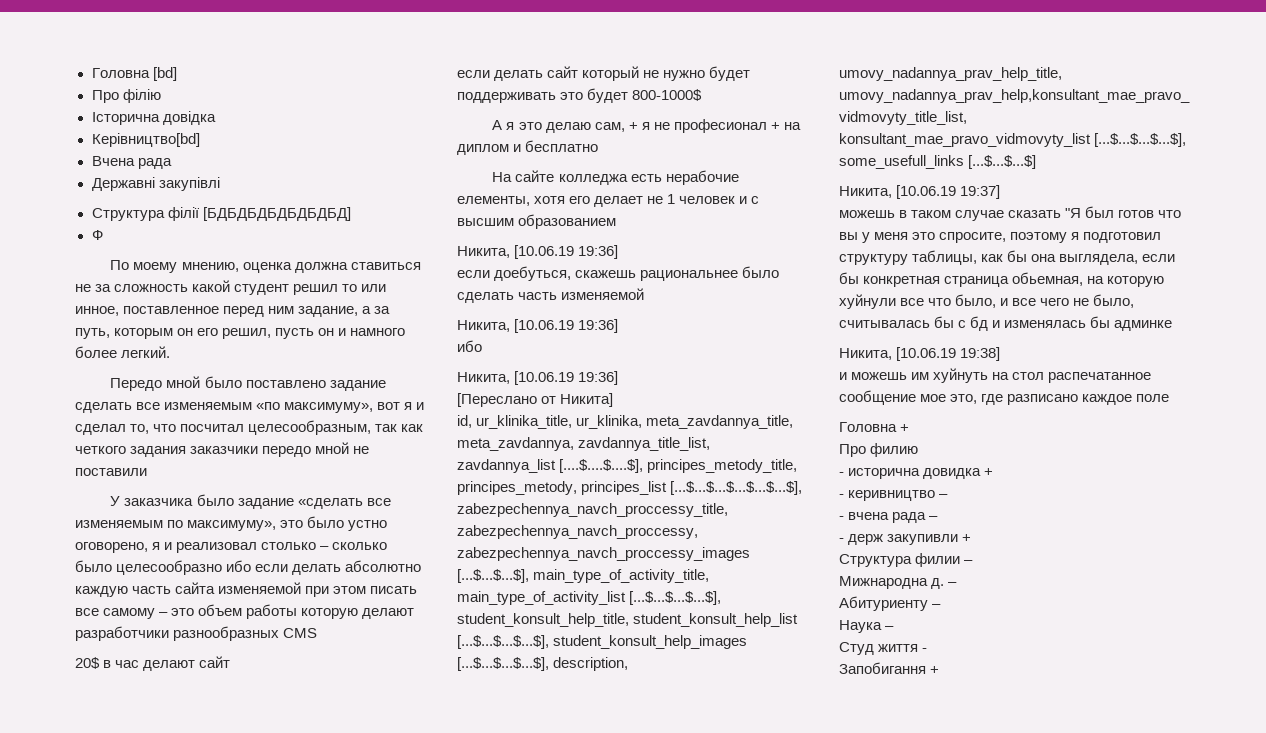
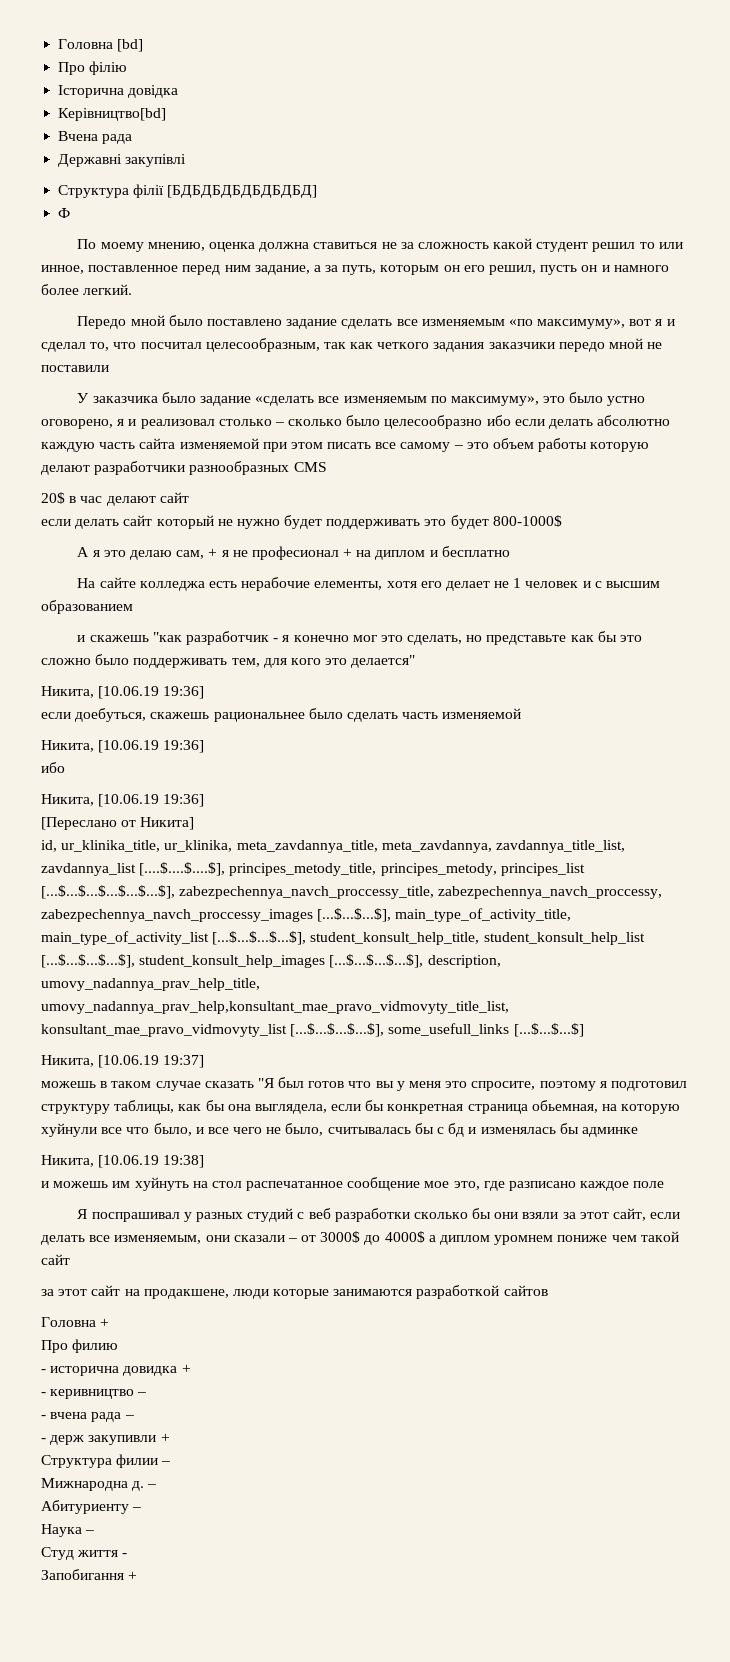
(617, 221) none -> [77,631,642,645] [41,654,416,668] // и скажешь "как разработчик - я конечно мог это сделать, но представьте как бы это сложно было поддерживать тем, для кого это делается"
(1170, 398) none -> [77,1208,681,1222] [41,1231,679,1245] [41,1254,70,1265] [41,1285,548,1299] // Я поспрашивал у разных студий с веб разработки сколько бы они взяли за этот сайт, если делать все изменяемым, они сказали – от 3000$ до 4000$ а диплом уромнем пониже чем такой сайт // за этот сайт на продакшене, люди которые занимаются разработкой сайтов

